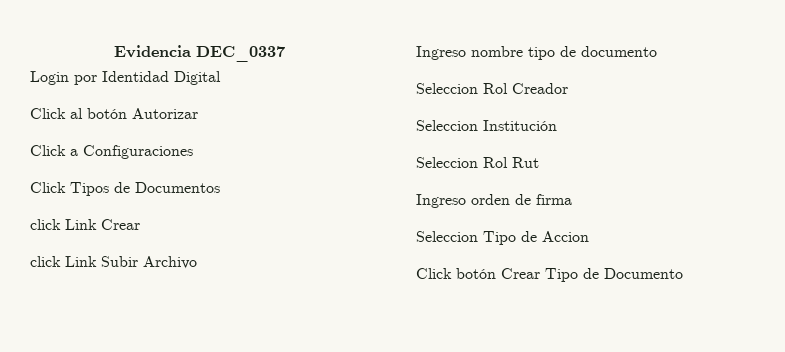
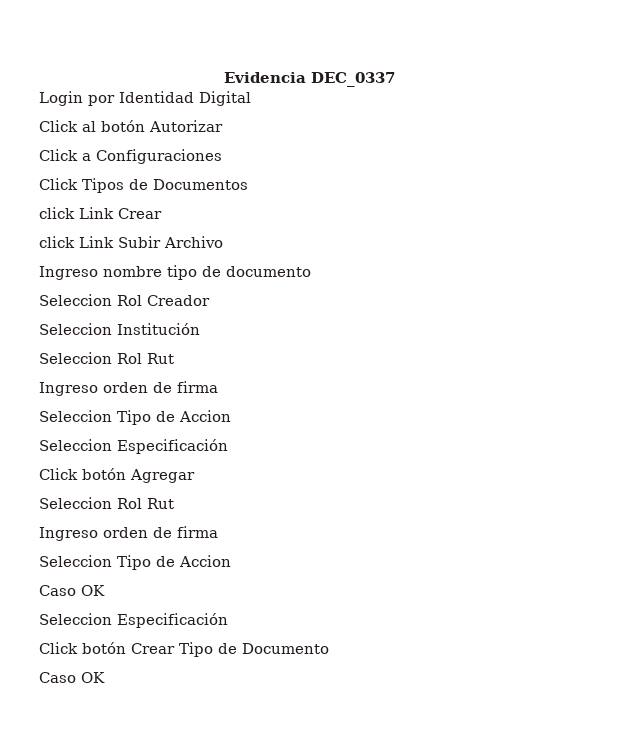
(589, 236) none -> [39,439,228,454] [39,468,195,483] [39,497,174,509] [39,526,218,541] [39,555,231,570] [39,585,105,596] [39,613,228,628] // Seleccion Especificación // Click botón Agregar // Seleccion Rol Rut // Ingreso orden de firma // Seleccion Tipo de Accion // Caso OK // Seleccion Especificación
(683, 273) none -> [39,672,105,683] // Caso OK

